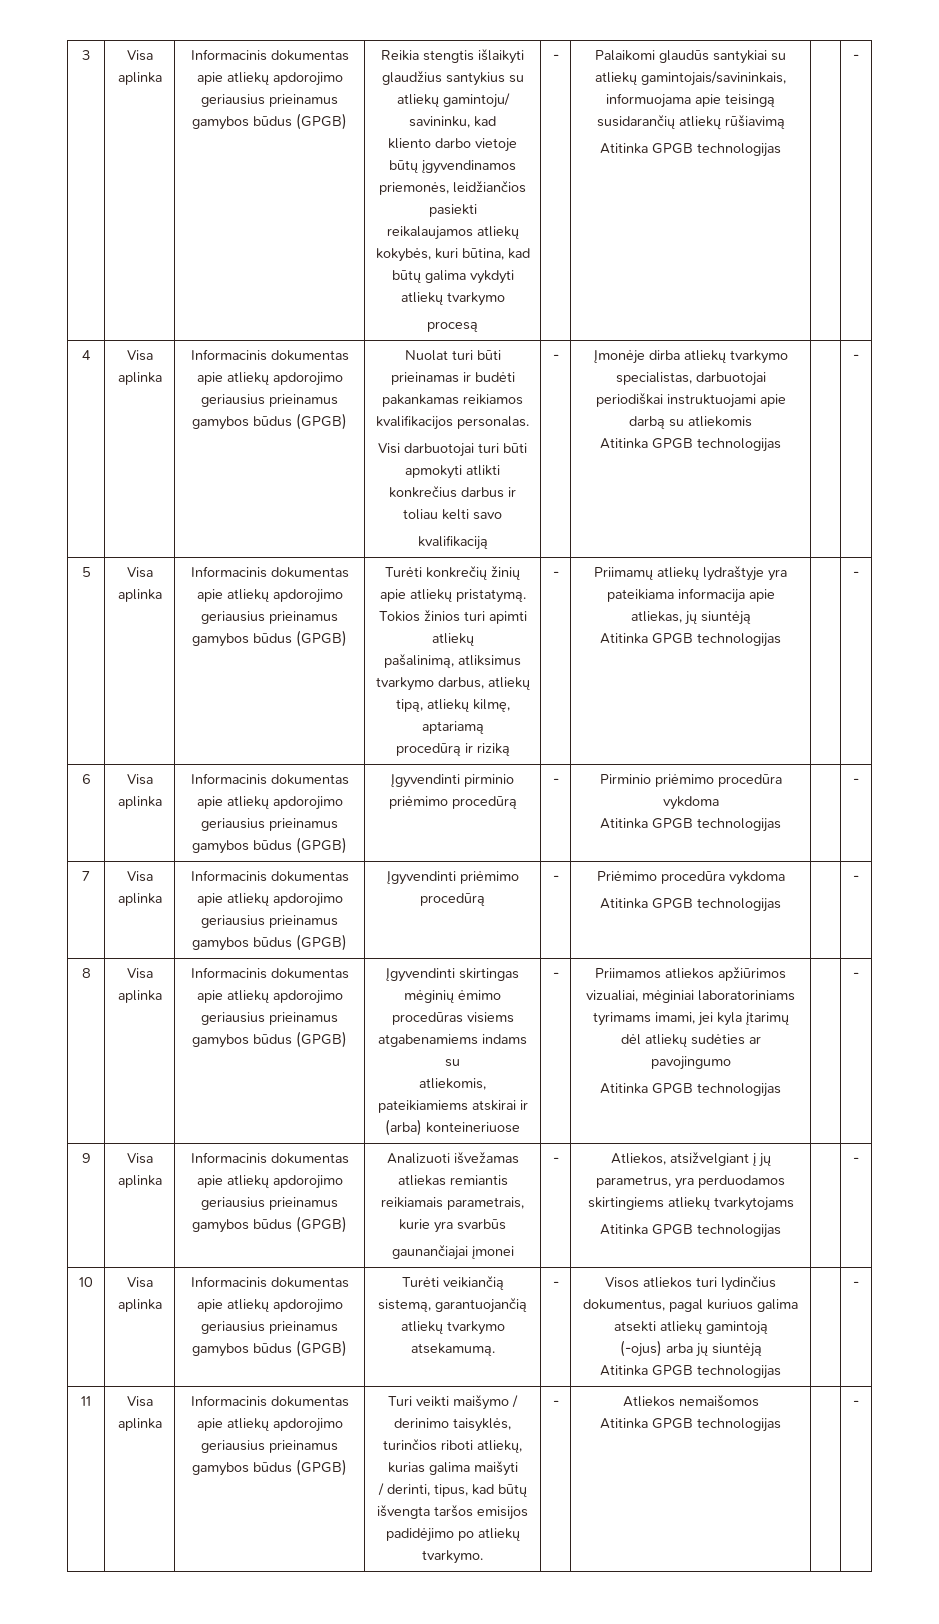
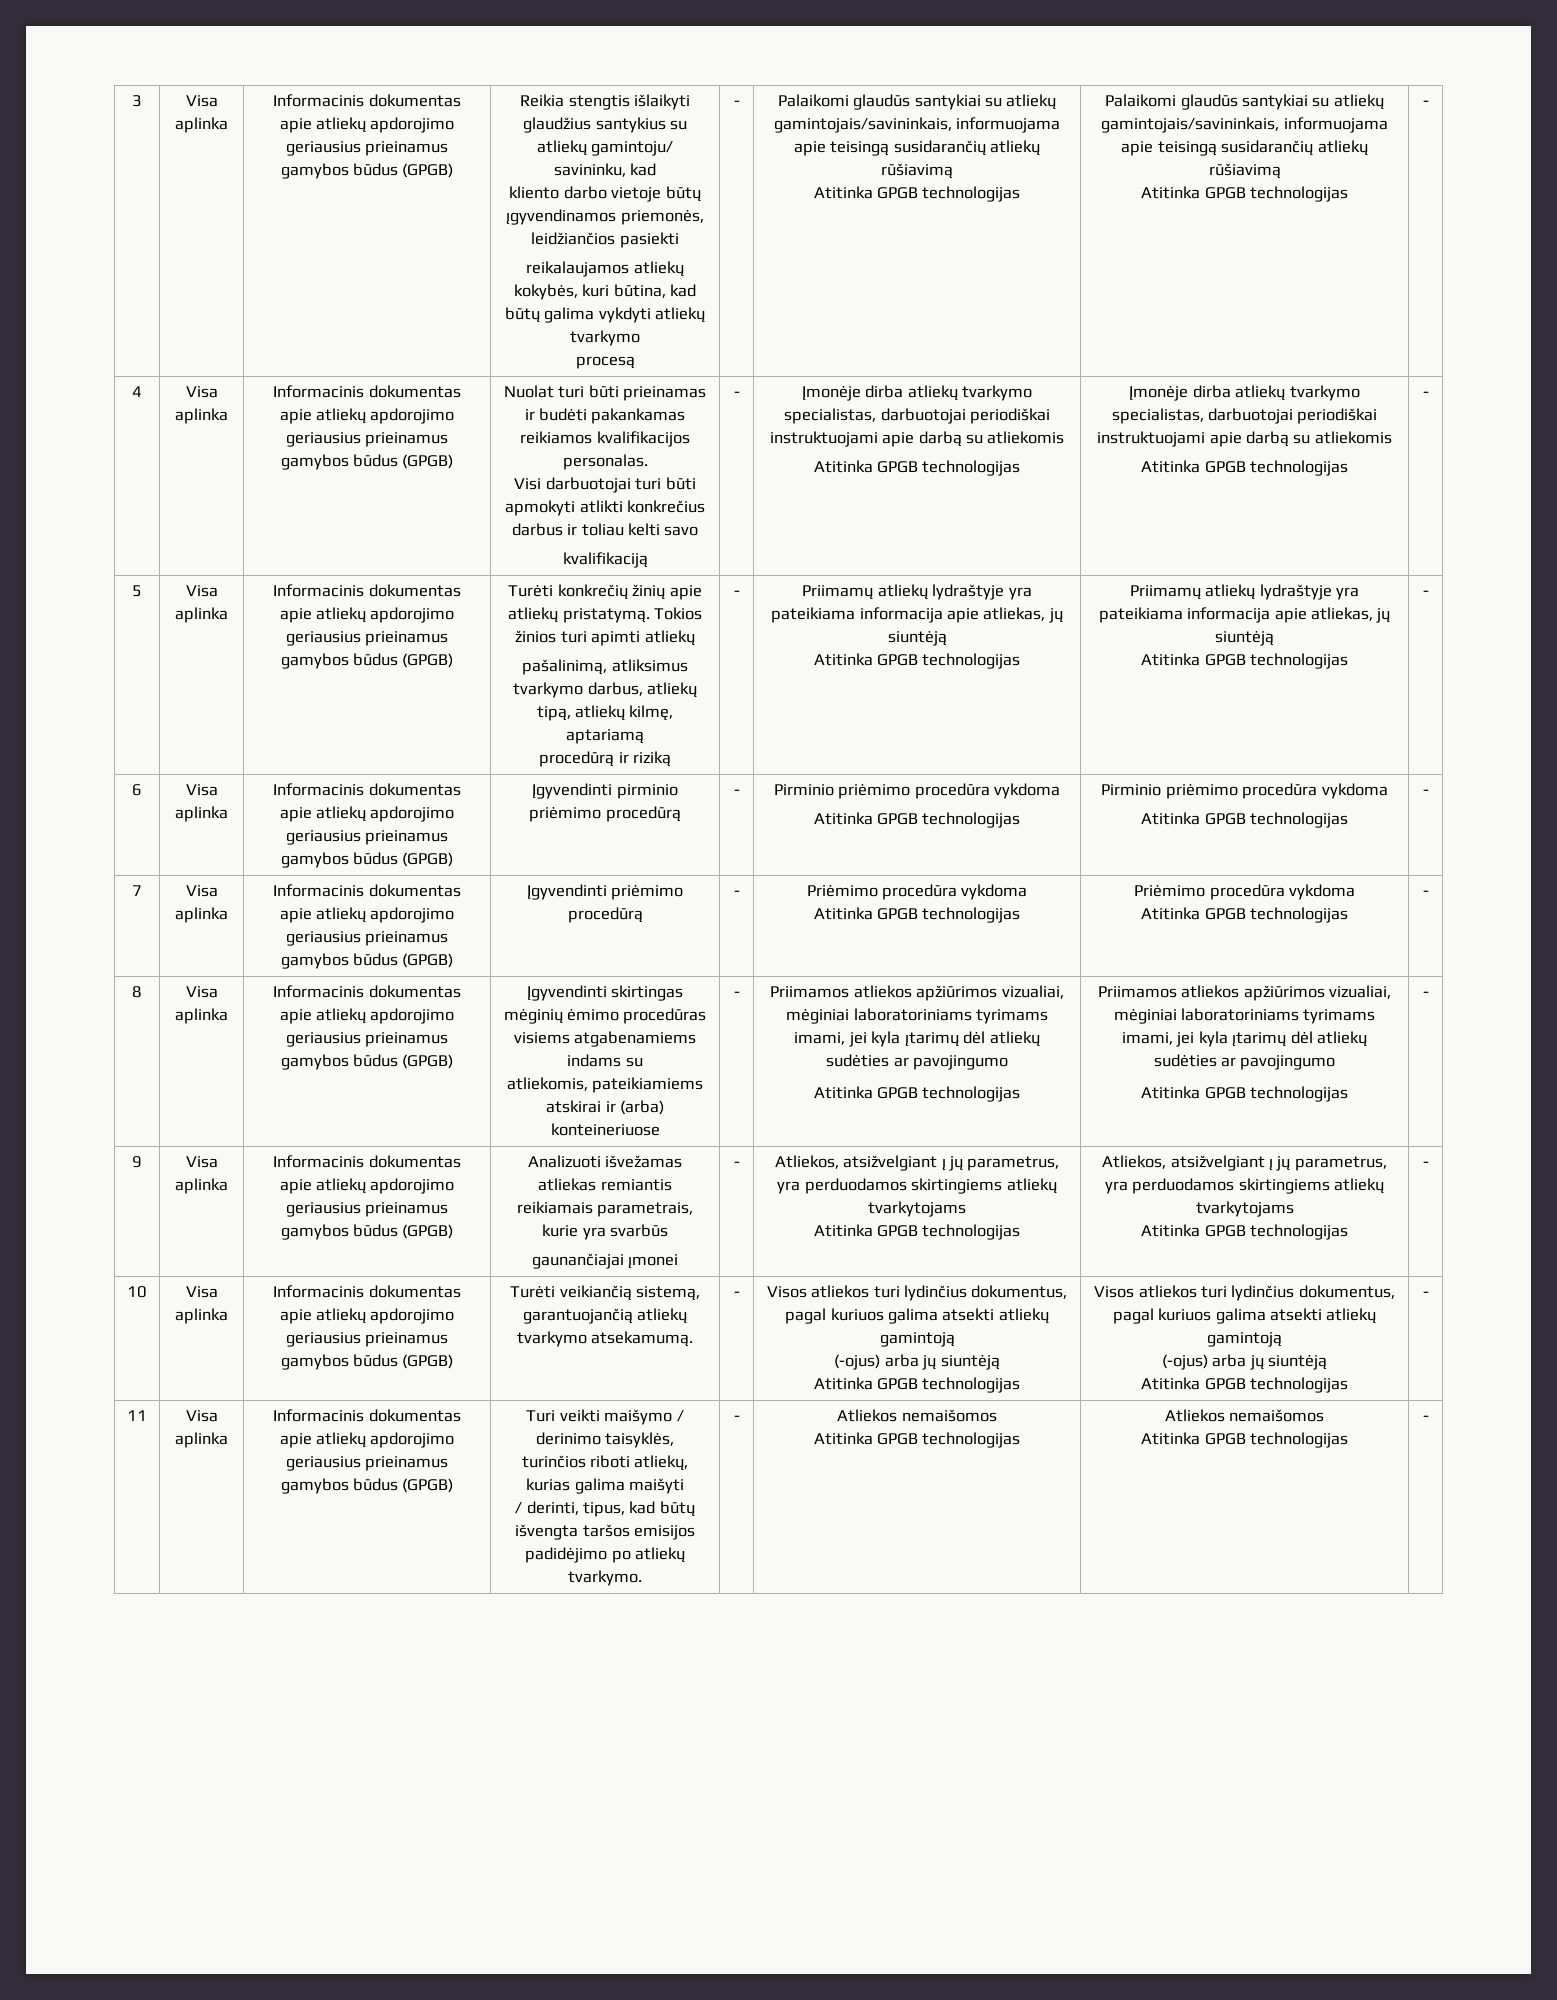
(781, 150) none -> [1105,94,1384,110] [1101,117,1388,133] [1121,140,1368,156] [1208,163,1281,179] [1141,186,1348,202] Palaikomi glaudūs santykiai su atliekų gamintojais/savininkais, informuojama apie teisingą susidarančių atliekų rūšiavimą // Atitinka GPGB technologijas
(781, 445) none -> [1129,385,1360,401] [1111,408,1378,424] [1097,431,1392,447] [1141,460,1348,476] Įmonėje dirba atliekų tvarkymo specialistas, darbuotojai periodiškai instruktuojami apie darbą su atliekomis // Atitinka GPGB technologijas
(781, 640) none -> [1129,584,1360,600] [1098,607,1391,623] [1215,631,1274,646] [1141,653,1348,669] Priimamų atliekų lydraštyje yra pateikiama informacija apie atliekas, jų siuntėją // Atitinka GPGB technologijas
(781, 825) none -> [1101,783,1388,799] [1141,812,1348,828] Pirminio priėmimo procedūra vykdoma // Atitinka GPGB technologijas
(781, 905) none -> [1134,884,1355,900] [1141,907,1348,923] Priėmimo procedūra vykdoma // Atitinka GPGB technologijas
(781, 1090) none -> [1097,985,1392,1001] [1113,1008,1376,1024] [1121,1031,1368,1047] [1153,1054,1336,1070] [1141,1086,1348,1102] Priimamos atliekos apžiūrimos vizualiai, mėginiai laboratoriniams tyrimams imami, jei kyla įtarimų dėl atliekų sudėties ar pavojingumo // Atitinka GPGB technologijas
(781, 1231) none -> [1102,1155,1387,1171] [1104,1178,1385,1194] [1195,1201,1294,1217] [1141,1224,1348,1240] Atliekos, atsižvelgiant į jų parametrus, yra perduodamos skirtingiems atliekų tvarkytojams // Atitinka GPGB technologijas
(781, 1372) none -> [1094,1285,1395,1301] [1112,1308,1377,1324] [1207,1332,1282,1347] [1161,1354,1328,1370] [1141,1377,1348,1393] Visos atliekos turi lydinčius dokumentus, pagal kuriuos galima atsekti atliekų gamintoją // (-ojus) arba jų siuntėją // Atitinka GPGB technologijas
(781, 1425) none -> [1164,1409,1325,1422] [1141,1432,1348,1448] Atliekos nemaišomos // Atitinka GPGB technologijas

